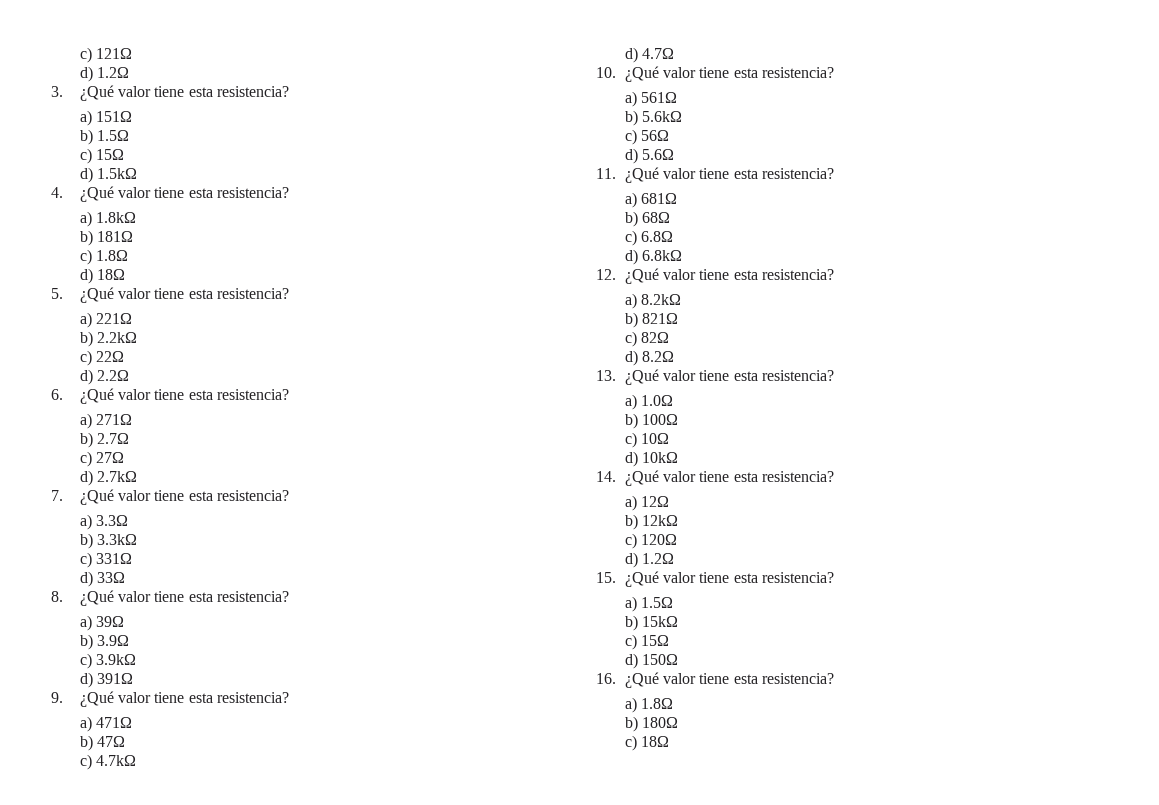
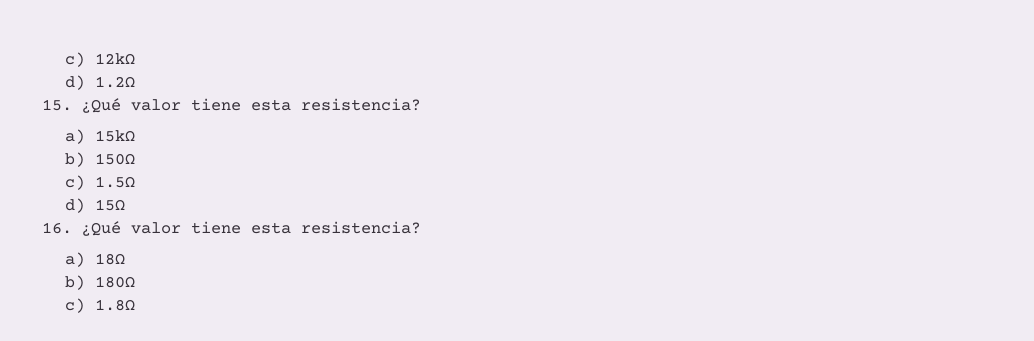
[79,47,132,63] [79,66,129,82] [51,85,289,101] [79,110,132,126] [79,129,129,145] [79,148,124,164] [79,167,137,183] [51,186,289,202] [79,211,136,227] [79,230,133,246] [79,249,128,265] [79,268,125,284] [51,287,289,303] [79,312,132,328] [79,331,137,347] [79,350,124,366] [79,369,129,385] [51,388,289,404] [79,413,132,429] [79,432,129,448] [79,451,124,467] [79,470,137,486] [51,489,289,505] [79,514,128,530] [79,533,137,549] [79,552,132,568] [79,571,125,587] [51,590,289,606] [79,615,124,631] [79,634,129,650] [79,653,136,669] [79,672,133,688] [51,691,289,707] [79,716,132,732] [79,735,125,751] [79,754,136,770] [624,47,674,63] [596,66,834,82] [624,91,677,107] [624,110,682,126] [624,129,669,145] [624,148,674,164] [596,167,834,183] [624,192,677,208] [624,211,670,227] [624,230,673,246] [624,249,682,265] [596,268,834,284] [624,293,681,309] [624,312,678,328] [624,331,669,347] [624,350,674,366] [596,369,834,385] [624,394,673,410] [624,413,678,429] [624,432,669,448] [624,451,678,467] [596,470,834,486] [624,495,669,511] [624,514,678,530] [624,533,677,549] [624,552,674,568] [596,571,834,587] [624,596,673,612] [624,615,678,631] [624,634,669,650] [624,653,678,669] [596,672,834,688] [624,697,673,713] c) 121Ω // d) 1.2Ω // 3. ¿Qué valor tiene esta resistencia? // a) 151Ω // b) 1.5Ω // c) 15Ω // d) 1.5kΩ // 4. ¿Qué valor tiene esta resistencia? // a) 1.8kΩ // b) 181Ω // c) 1.8Ω // d) 18Ω // 5. ¿Qué valor tiene esta resistencia? // a) 221Ω // b) 2.2kΩ // c) 22Ω // d) 2.2Ω // 6. ¿Qué valor tiene esta resistencia? // a) 271Ω // b) 2.7Ω // c) 27Ω // d) 2.7kΩ // 7. ¿Qué valor tiene esta resistencia? // a) 3.3Ω // b) 3.3kΩ // c) 331Ω // d) 33Ω // 8. ¿Qué valor tiene esta resistencia? // a) 39Ω // b) 3.9Ω // c) 3.9kΩ // d) 391Ω // 9. ¿Qué valor tiene esta resistencia? // a) 471Ω // b) 47Ω // c) 4.7kΩ // d) 4.7Ω // 10. ¿Qué valor tiene esta resistencia? // a) 561Ω // b) 5.6kΩ // c) 56Ω // d) 5.6Ω // 11. ¿Qué valor tiene esta resistencia? // a) 681Ω // b) 68Ω // c) 6.8Ω // d) 6.8kΩ // 12. ¿Qué valor tiene esta resistencia? // a) 8.2kΩ // b) 821Ω // c) 82Ω // d) 8.2Ω // 13. ¿Qué valor tiene esta resistencia? // a) 1.0Ω // b) 100Ω // c) 10Ω // d) 10kΩ // 14. ¿Qué valor tiene esta resistencia? // a) 12Ω // b) 12kΩ // c) 120Ω // d) 1.2Ω // 15. ¿Qué valor tiene esta resistencia? // a) 1.5Ω // b) 15kΩ // c) 15Ω // d) 150Ω // 16. ¿Qué valor tiene esta resistencia? // a) 1.8Ω -> [64,52,135,67] [64,75,135,90] [42,98,421,113] [64,129,135,144] [64,152,135,167] [64,175,135,190] [64,198,125,213] [42,221,421,236] [64,252,125,267] c) 12kΩ // d) 1.2Ω // 15. ¿Qué valor tiene esta resistencia? // a) 15kΩ // b) 150Ω // c) 1.5Ω // d) 15Ω // 16. ¿Qué valor tiene esta resistencia? // a) 18Ω
[640,736,669,747] 18Ω -> [94,299,135,311] 1.8Ω

